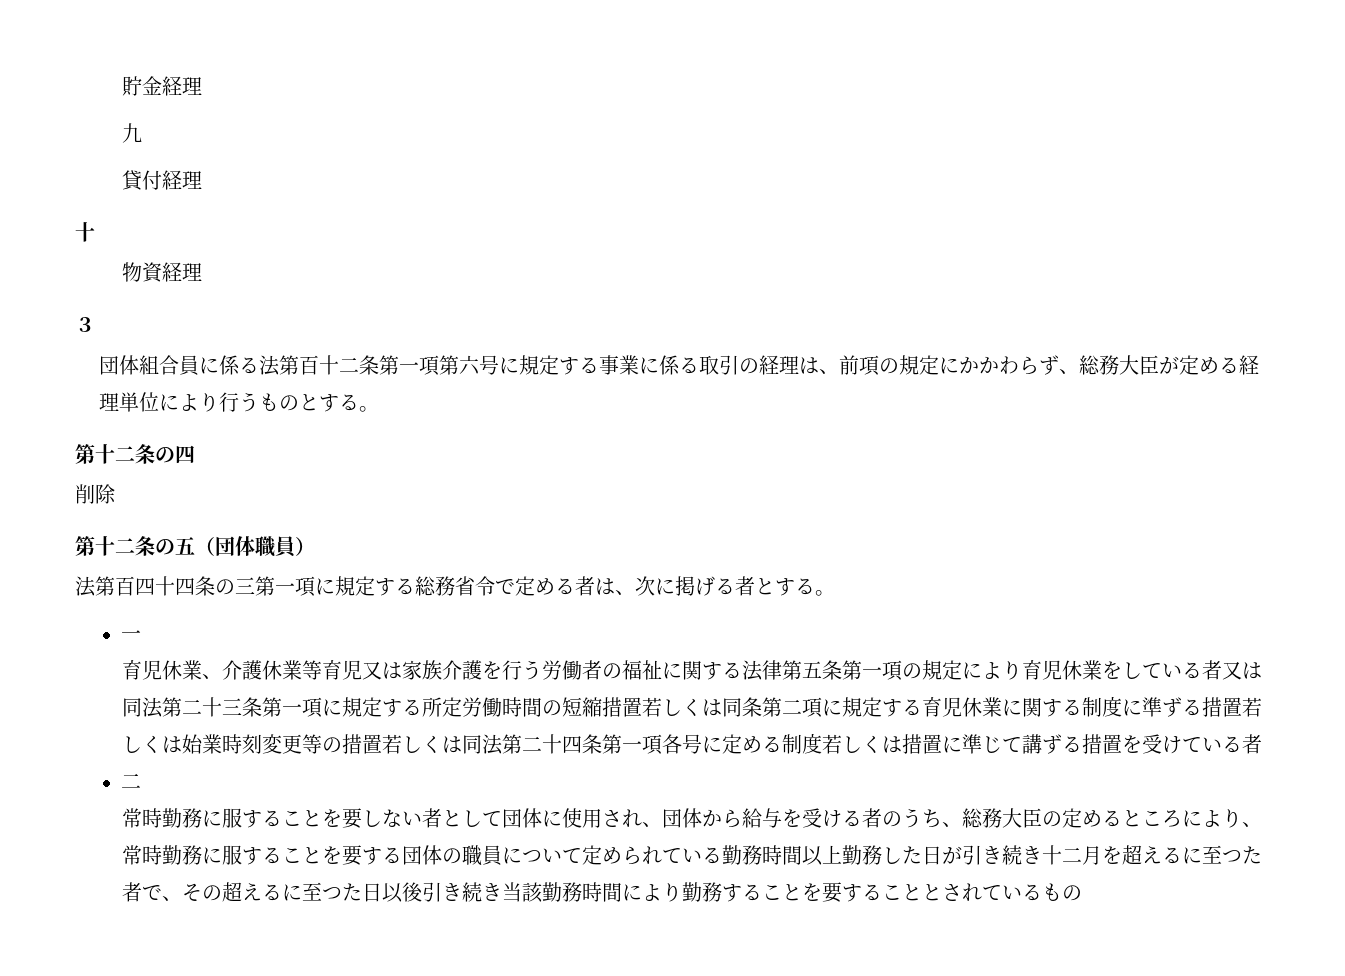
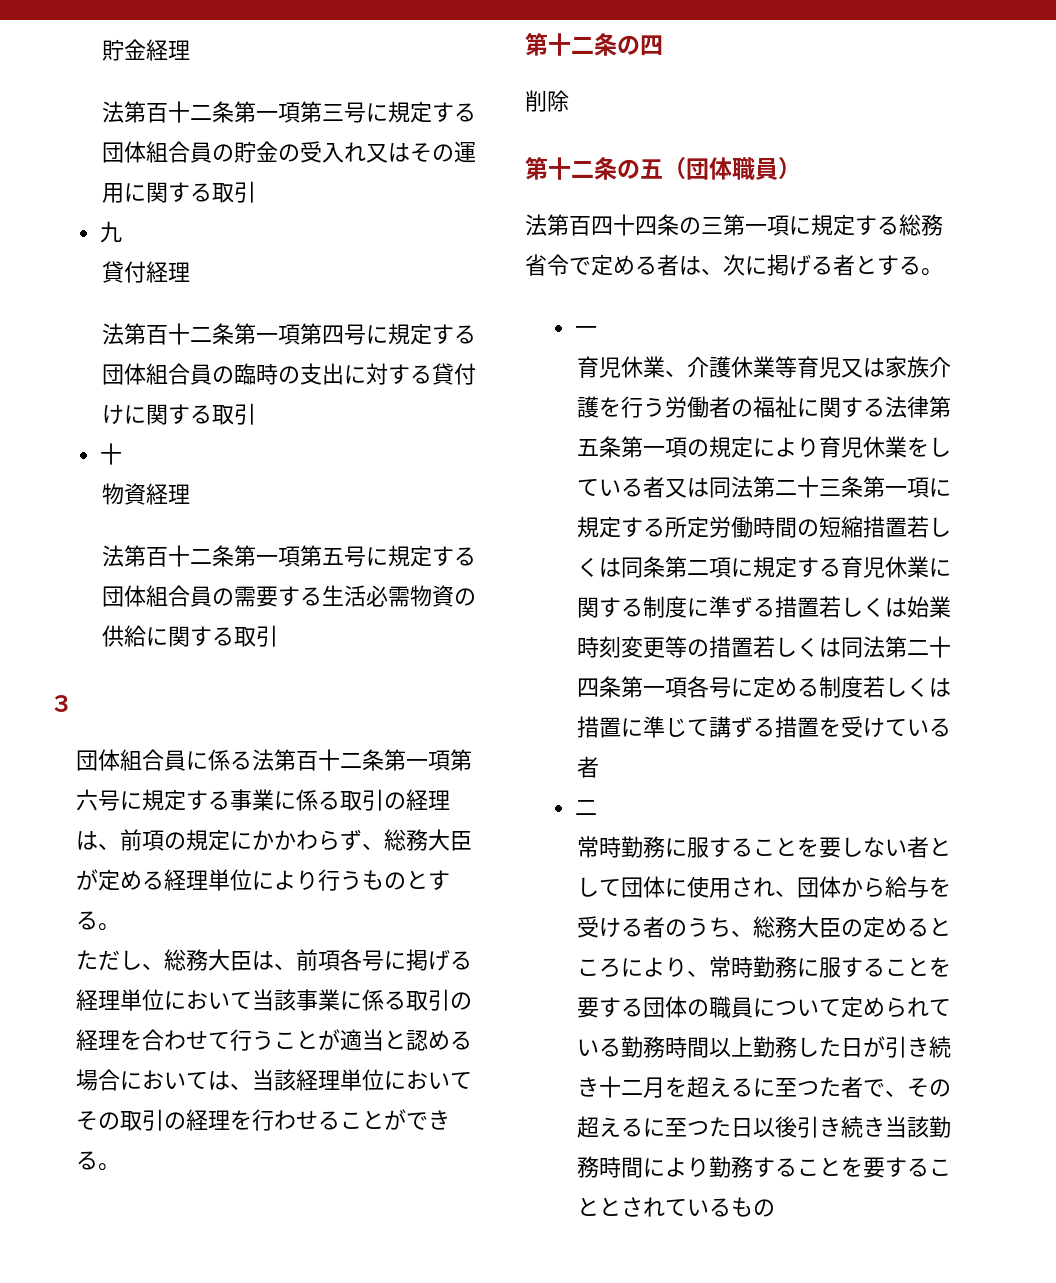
[122,123,143,143] [122,170,203,191] [75,222,95,242] [122,262,203,283] 九 // 貸付経理 // 十 // 物資経理 -> [101,101,476,123] [101,141,476,163] [101,181,256,203] [100,221,123,243] [101,261,190,283] [101,323,476,345] [101,363,476,385] [101,403,256,425] [100,443,123,465] [101,483,190,505] [101,545,476,567] [101,585,476,607] [101,625,278,647] 法第百十二条第一項第三号に規定する団体組合員の貯金の受入れ又はその運用に関する取引 // 九 // 貸付経理 // 法第百十二条第一項第四号に規定する団体組合員の臨時の支出に対する貸付けに関する取引 // 十 // 物資経理 // 法第百十二条第一項第五号に規定する団体組合員の需要する生活必需物資の供給に関する取引
(379, 409) none -> [75,949,472,971] [75,989,472,1011] [75,1029,472,1051] [75,1069,472,1091] [75,1109,450,1131] [75,1151,120,1171] // ただし、総務大臣は、前項各号に掲げる経理単位において当該事業に係る取引の経理を合わせて行うことが適当と認める場合においては、当該経理単位においてその取引の経理を行わせることができる。

